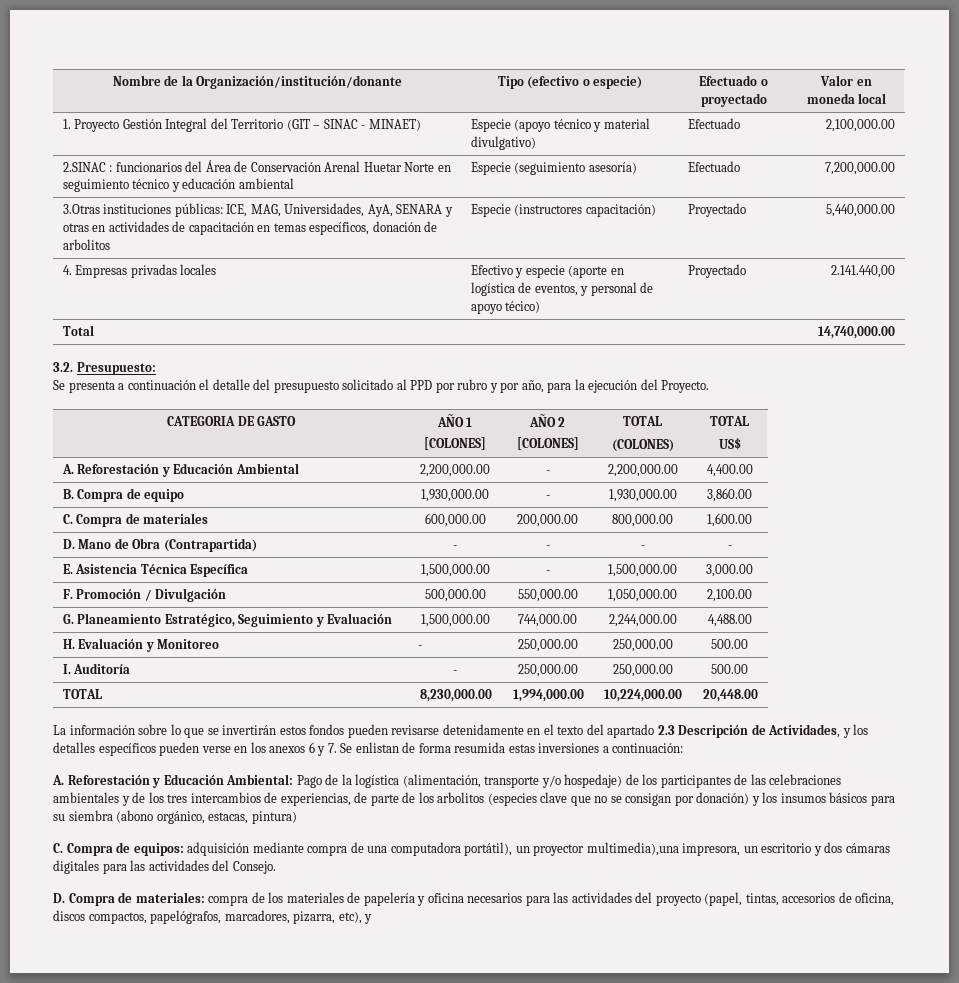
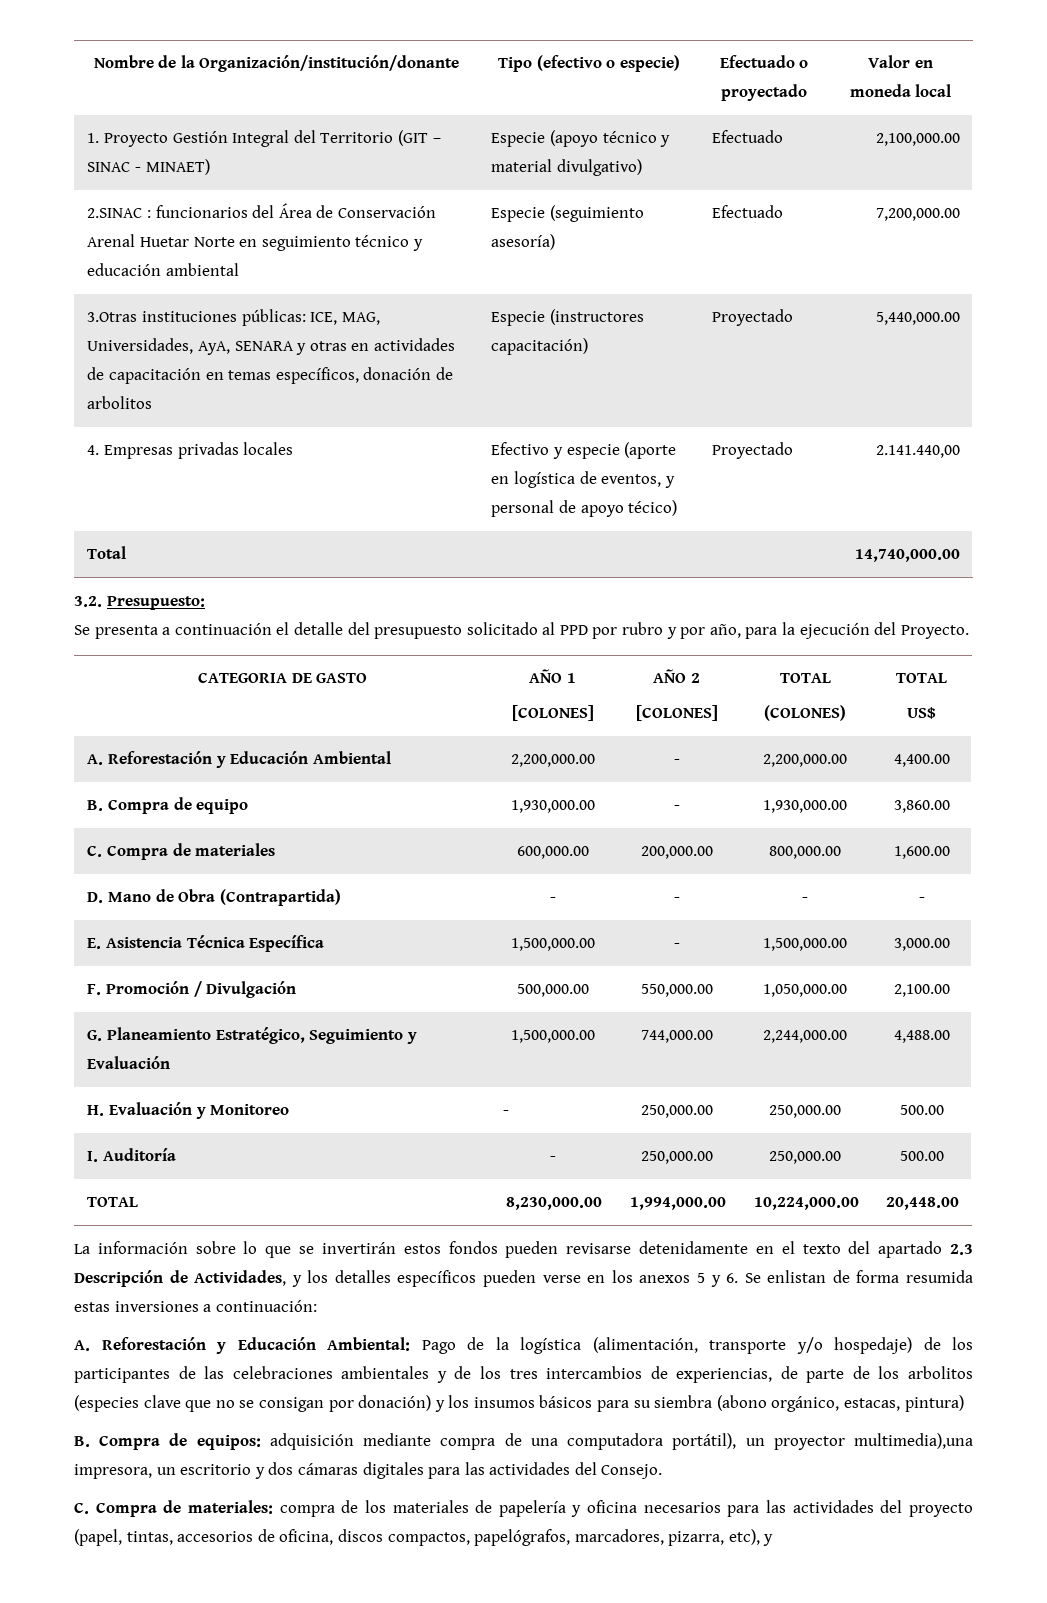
[308,742,337,756] 6 y 7. -> [696,1273,739,1287] 5 y 6.
[53,843,63,853] C. -> [74,1436,90,1447] B.
[53,893,65,903] D. -> [74,1502,89,1514] C.

